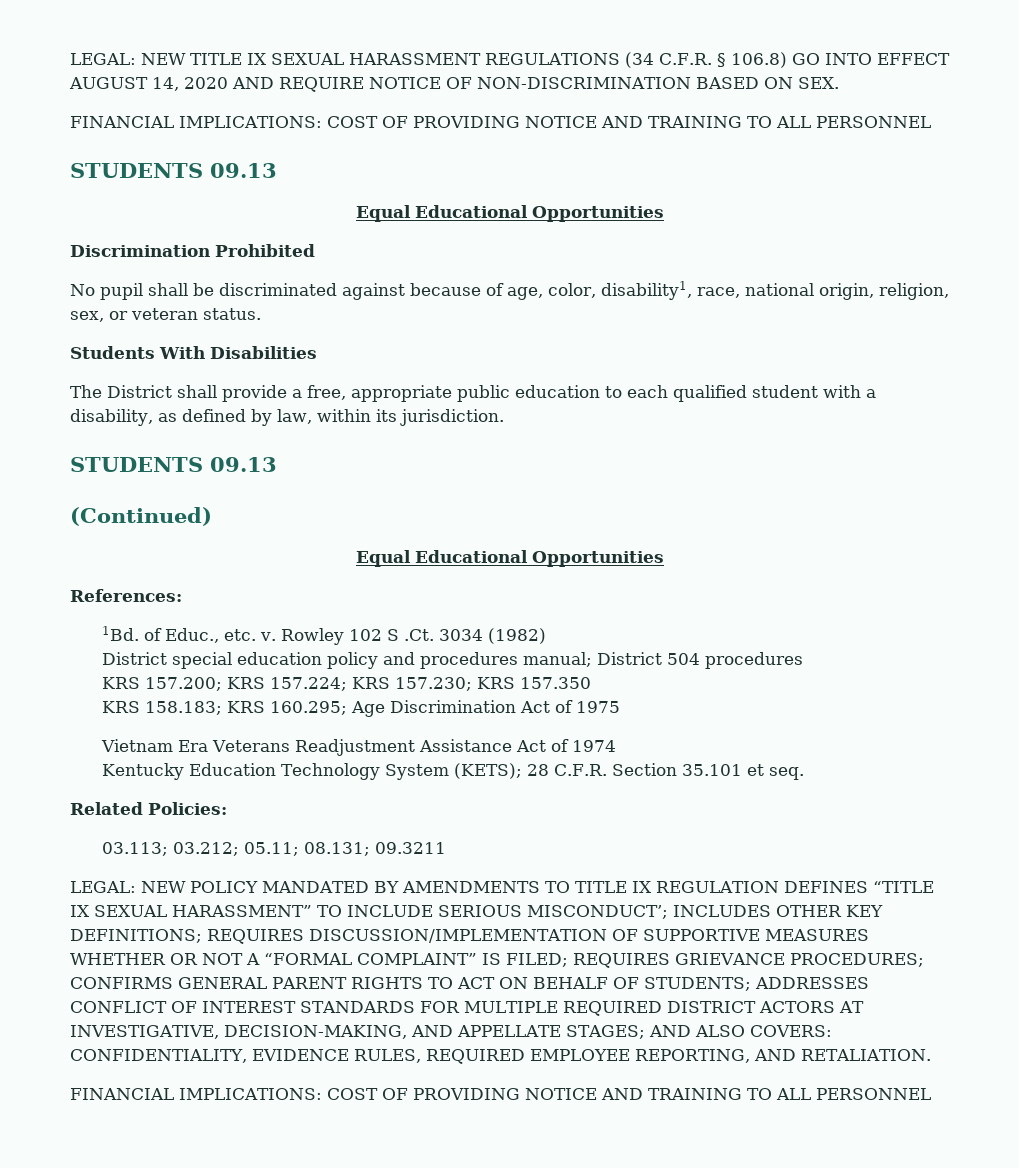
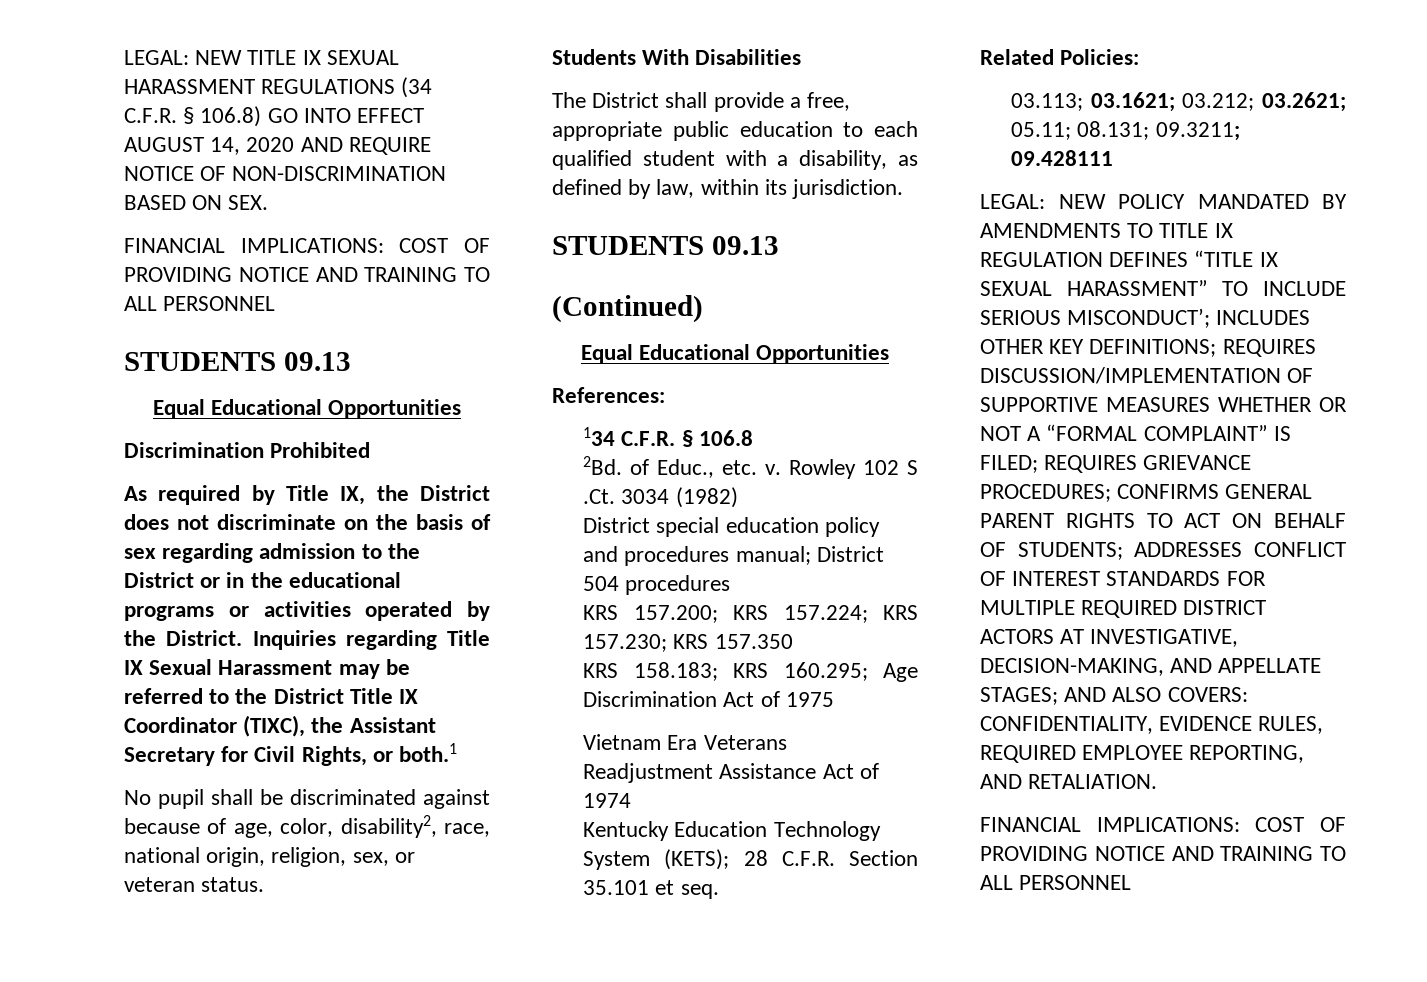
(315, 250) none -> [124,485,491,505] [124,514,491,530] [124,543,420,563] [124,572,401,588] [124,601,490,621] [124,630,490,650] [124,659,410,679] [124,688,419,704] [124,715,436,737] [124,743,458,766] // As required by Title IX, the District does not discriminate on the basis of sex regarding admission to the District or in the educational programs or activities operated by the District. Inquiries regarding Title IX Sexual Harassment may be referred to the District Title IX Coordinator (TIXC), the Assistant Secretary for Civil Rights, or both.1
[600,281,692,300] disability1, -> [340,815,437,838] disability2,
[102,626,140,641] 1Bd. -> [583,427,753,447] [583,456,623,475] 134 C.F.R. § 106.8 // 2Bd.
[173,842,447,856] 03.212; 05.11; 08.131; 09.3211 -> [1090,92,1346,112] [1011,121,1240,141] [1011,150,1114,166] 03.1621; 03.212; 03.2621; 05.11; 08.131; 09.3211; 09.428111

